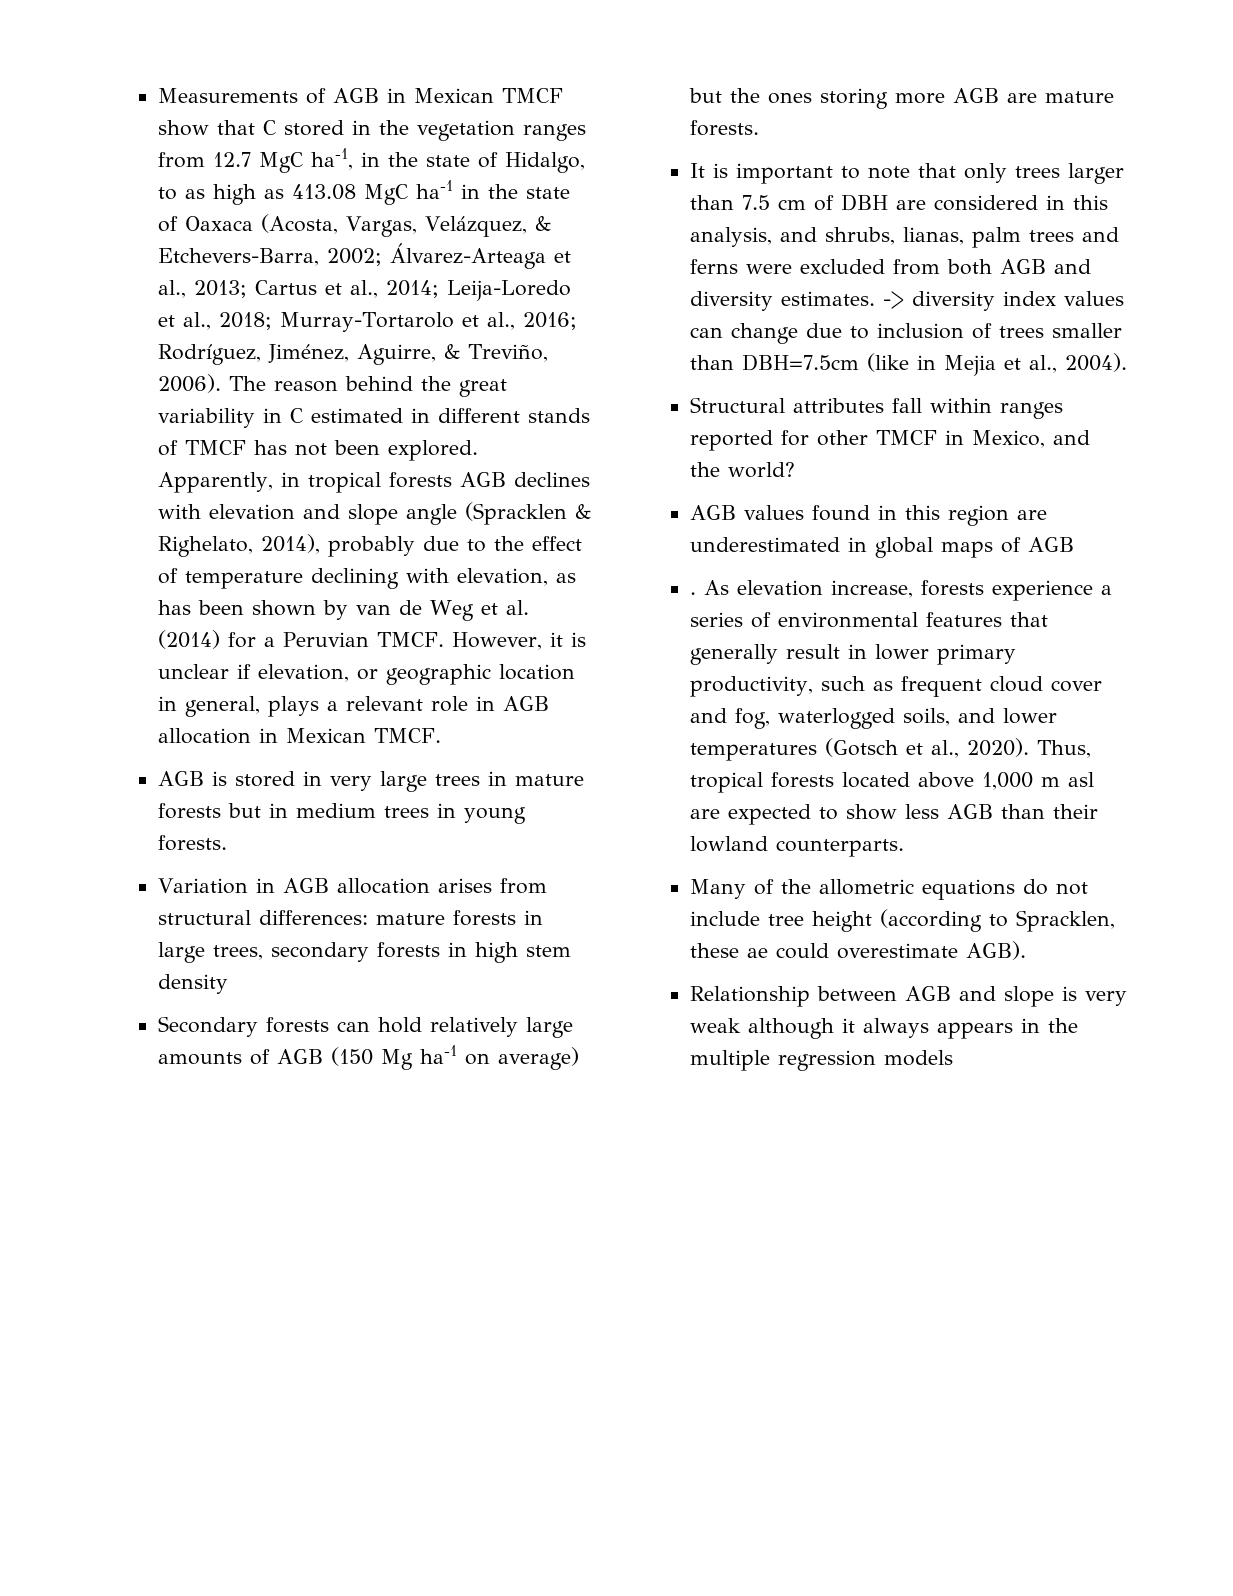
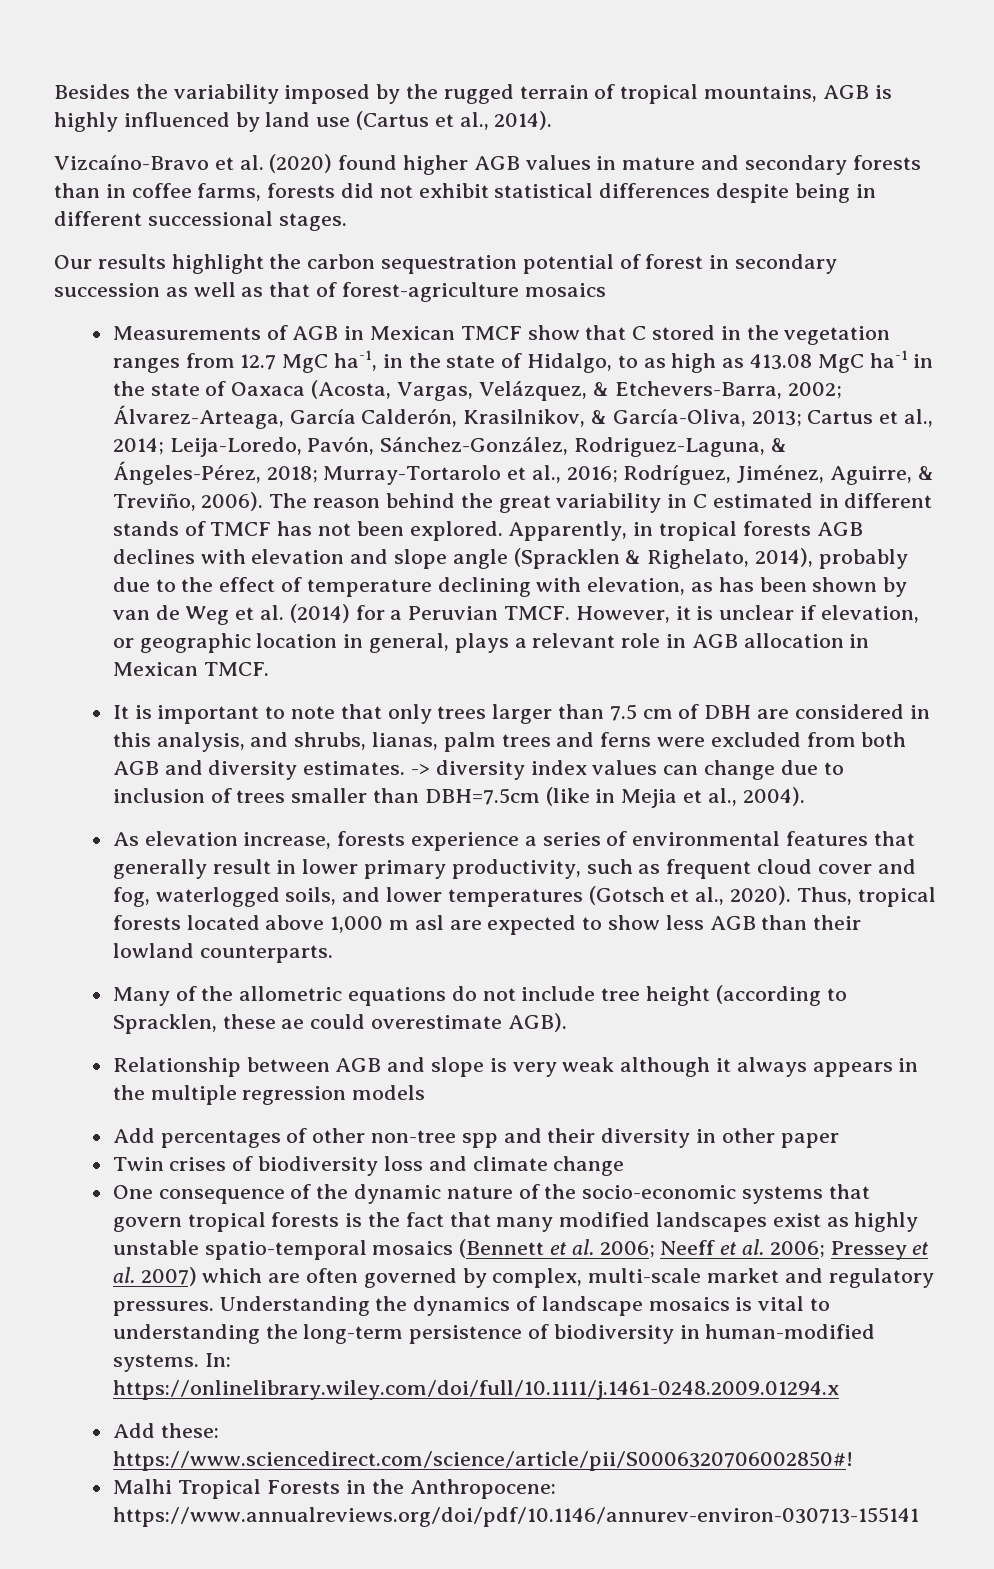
(158, 95) none -> [54,84,892,104] [54,111,553,132] [54,154,921,175] [54,183,876,203] [54,211,347,231] [54,254,838,274] [54,282,606,302] Besides the variability imposed by the rugged terrain of tropical mountains, AGB is highly influenced by land use (Cartus et al., 2014). // Vizcaíno-Bravo et al. (2020) found higher AGB values in mature and secondary forests than in coffee farms, forests did not exhibit statistical differences despite being in different successional stages. // Our results highlight the carbon sequestration potential of forest in secondary succession as well as that of forest-agriculture mosaics //
[390,243,572,269] [158,280,187,298] Álvarez-Arteaga et al., -> [112,405,746,429] Álvarez-Arteaga, García Calderón, Krasilnikov, & García-Oliva,
[447,280,572,301] [158,312,212,330] Leija-Loredo et al., -> [169,436,787,457] [112,461,261,485] Leija-Loredo, Pavón, Sánchez-González, Rodriguez-Laguna, & Ángeles-Pérez,
[158,771,585,792] [158,803,527,824] [158,835,228,851] [158,878,548,894] [158,910,544,926] [158,942,572,963] [158,974,229,994] [158,1016,574,1038] [158,1045,580,1070] [689,88,1115,109] [690,120,760,136] // AGB is stored in very large trees in mature forests but in medium trees in young forests. // Variation in AGB allocation arises from structural differences: mature forests in large trees, secondary forests in high stem density // Secondary forests can hold relatively large amounts of AGB (150 Mg ha-1 on average) but the ones storing more AGB are mature forests. -> (270, 669) none
[690,397,1064,419] [690,430,1091,451] [690,462,796,478] [690,505,1048,526] [690,537,1075,558] [690,592,697,595] Structural attributes fall within ranges reported for other TMCF in Mexico, and the world? // AGB values found in this region are underestimated in global maps of AGB // . -> (805, 796) none
(954, 1058) none -> [112,1128,839,1148] [112,1156,625,1176] [112,1184,870,1204] [112,1212,919,1232] [112,1239,930,1260] [112,1267,934,1288] [112,1296,830,1316] [112,1324,876,1344] [112,1353,231,1372] [112,1380,839,1400] [112,1423,219,1438] [112,1451,853,1471] [112,1479,556,1499] [112,1507,919,1527] // Add percentages of other non-tree spp and their diversity in other paper // Twin crises of biodiversity loss and climate change // One consequence of the dynamic nature of the socio-economic systems that govern tropical forests is the fact that many modified landscapes exist as highly unstable spatio-temporal mosaics (Bennett et al. 2006; Neeff et al. 2006; Pressey et al. 2007) which are often governed by complex, multi-scale market and regulatory pressures. Understanding the dynamics of landscape mosaics is vital to understanding the long-term persistence of biodiversity in human-modified systems. In: https://onlinelibrary.wiley.com/doi/full/10.1111/j.1461-0248.2009.01294.x // Add these: https://www.sciencedirect.com/science/article/pii/S0006320706002850#! // Malhi Tropical Forests in the Anthropocene: https://www.annualreviews.org/doi/pdf/10.1146/annurev-environ-030713-155141

